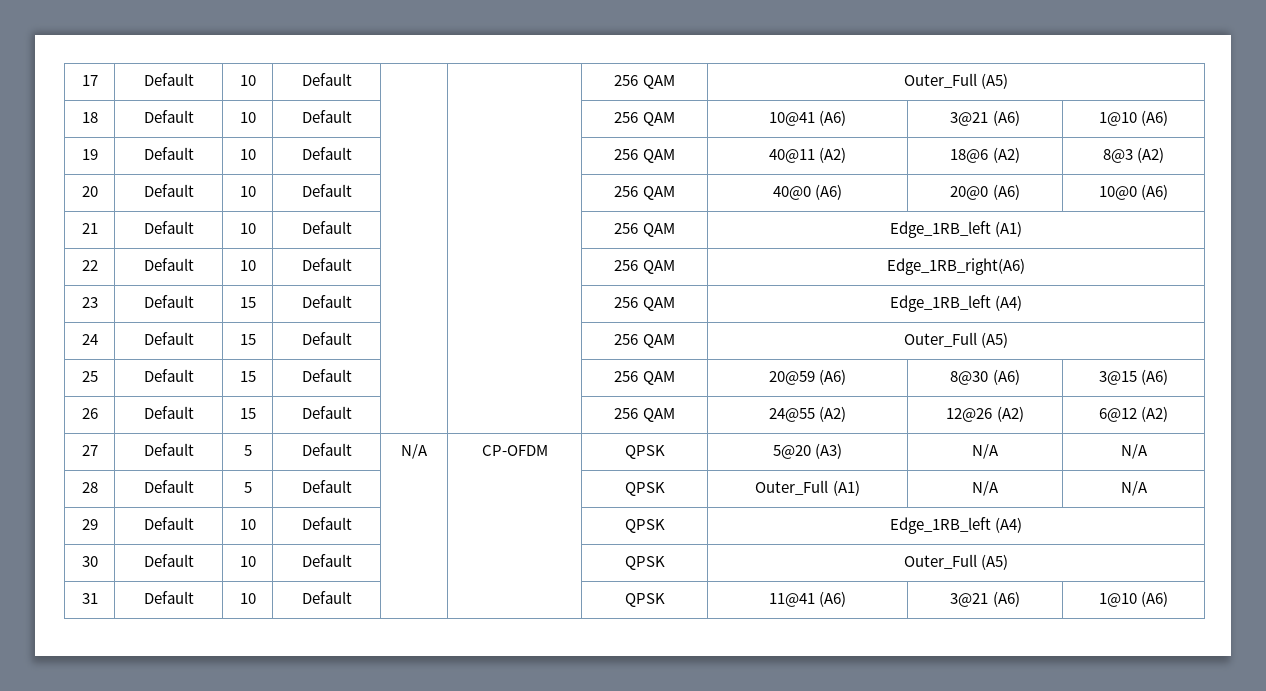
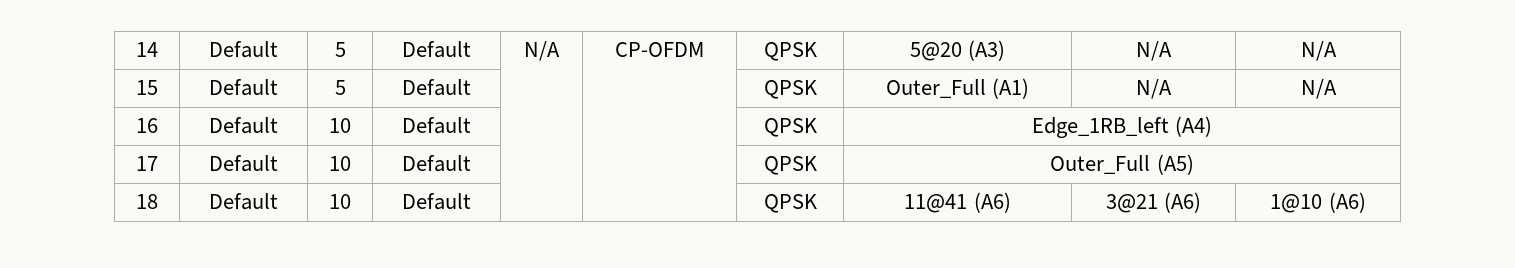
[81,75,98,86] [143,73,194,86] [239,75,256,86] [301,73,352,86] [614,75,675,89] [903,73,1009,89] [81,112,98,123] [143,110,194,123] [239,112,256,123] [301,110,352,123] [614,112,675,126] [768,110,847,126] [950,110,1020,126] [1098,110,1169,126] [81,149,98,160] [143,147,194,160] [239,149,256,160] [301,147,352,160] [614,149,675,163] [768,147,847,163] [950,147,1020,163] [1102,147,1165,163] [81,186,98,197] [143,184,194,197] [239,186,256,197] [301,184,352,197] [614,186,675,200] [772,184,843,200] [950,184,1020,200] [1098,184,1169,200] [81,223,98,234] [143,221,194,234] [239,223,256,234] [301,221,352,234] [614,223,675,237] [889,221,1023,238] [81,260,98,271] [143,258,194,271] [239,260,256,271] [301,258,352,271] [614,260,675,274] [887,258,1025,275] [81,297,98,308] [143,295,194,308] [239,297,256,308] [301,295,352,308] [614,297,675,311] [889,295,1023,312] [81,334,98,345] [143,332,194,345] [239,334,256,345] [301,332,352,345] [614,334,675,348] [903,332,1009,348] [81,371,98,382] [143,369,194,382] [239,371,256,382] [301,369,352,382] [614,371,675,385] [768,369,847,385] [950,369,1020,385] [1098,369,1169,385] [81,408,98,419] [143,406,194,419] [239,408,256,419] [301,406,352,419] [614,408,675,422] [768,406,847,422] [946,406,1024,422] [1098,406,1169,422] [81,445,98,456] 17 | Default | 10 | Default | | | 256 QAM | Outer_Full (A5) // 18 | Default | 10 | Default | | | 256 QAM | 10@41 (A6) | 3@21 (A6) | 1@10 (A6) // 19 | Default | 10 | Default | | | 256 QAM | 40@11 (A2) | 18@6 (A2) | 8@3 (A2) // 20 | Default | 10 | Default | | | 256 QAM | 40@0 (A6) | 20@0 (A6) | 10@0 (A6) // 21 | Default | 10 | Default | | | 256 QAM | Edge_1RB_left (A1) // 22 | Default | 10 | Default | | | 256 QAM | Edge_1RB_right(A6) // 23 | Default | 15 | Default | | | 256 QAM | Edge_1RB_left (A4) // 24 | Default | 15 | Default | | | 256 QAM | Outer_Full (A5) // 25 | Default | 15 | Default | | | 256 QAM | 20@59 (A6) | 8@30 (A6) | 3@15 (A6) // 26 | Default | 15 | Default | | | 256 QAM | 24@55 (A2) | 12@26 (A2) | 6@12 (A2) // 27 -> [136,42,158,57] 14
[81,482,98,493] 28 -> [136,80,158,95] 15
[81,519,98,530] 29 -> [136,118,158,133] 16
[81,556,98,567] 30 -> [136,156,158,171] 17
[81,593,98,604] 31 -> [136,194,158,209] 18

